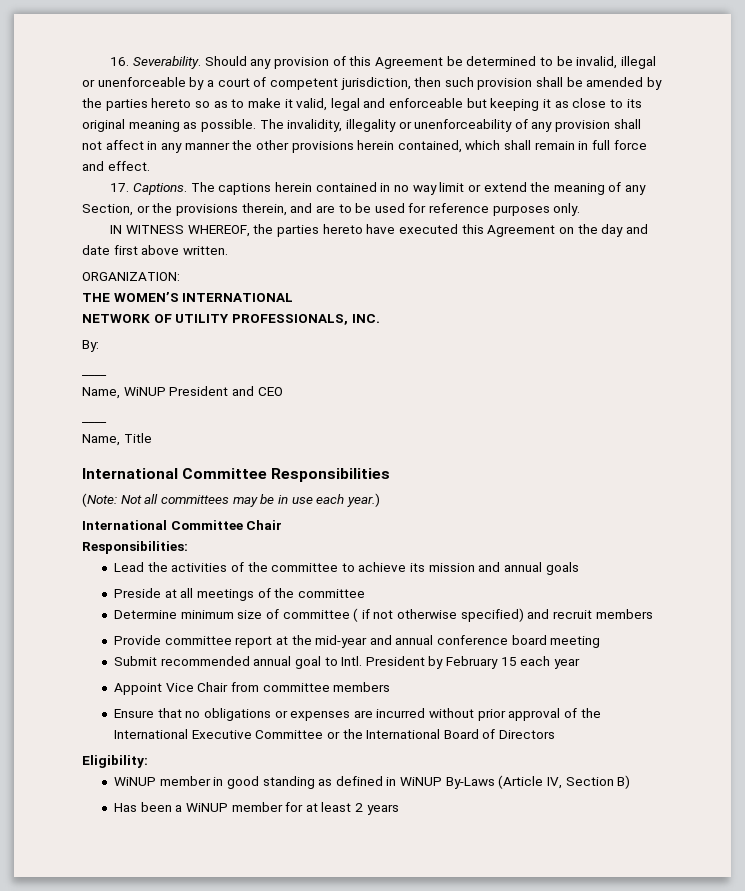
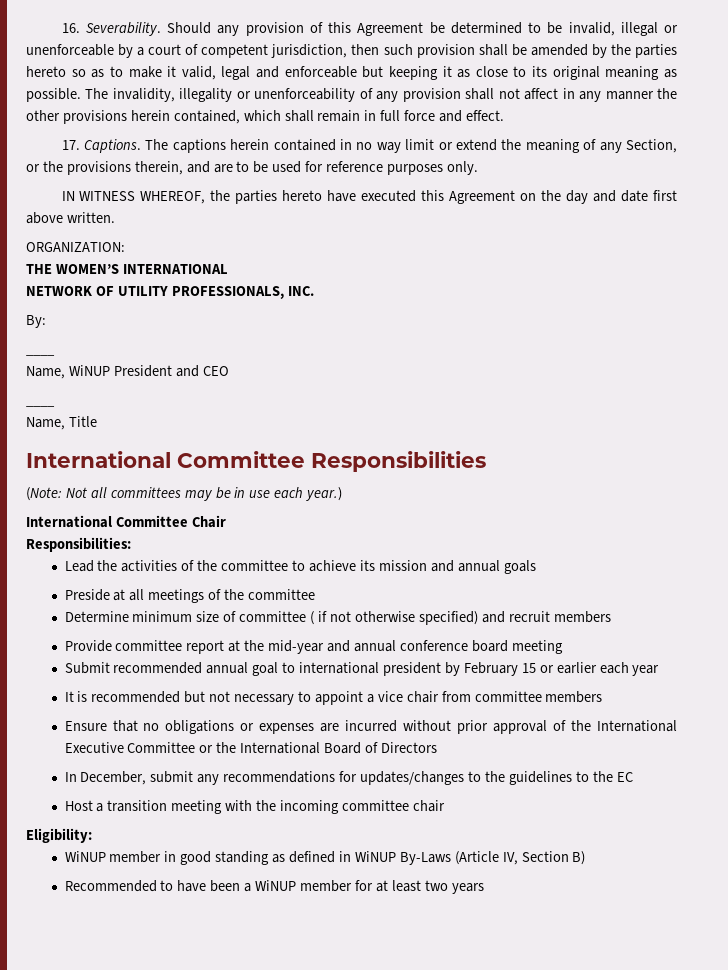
[341,656,425,666] Intl. President -> [299,662,442,676] international president
(517, 661) none -> [539,662,597,674] or earlier
[113,682,229,695] Appoint Vice Chair -> [64,691,439,705] It is recommended but not necessary to appoint a vice chair
(556, 734) none -> [64,771,633,785] [64,800,445,814] // In December, submit any recommendations for updates/changes to the guidelines to the EC // Host a transition meeting with the incoming committee chair
[113,803,137,812] Has -> [64,880,207,892] Recommended to have
[355,803,364,812] 2 -> [424,880,448,891] two

